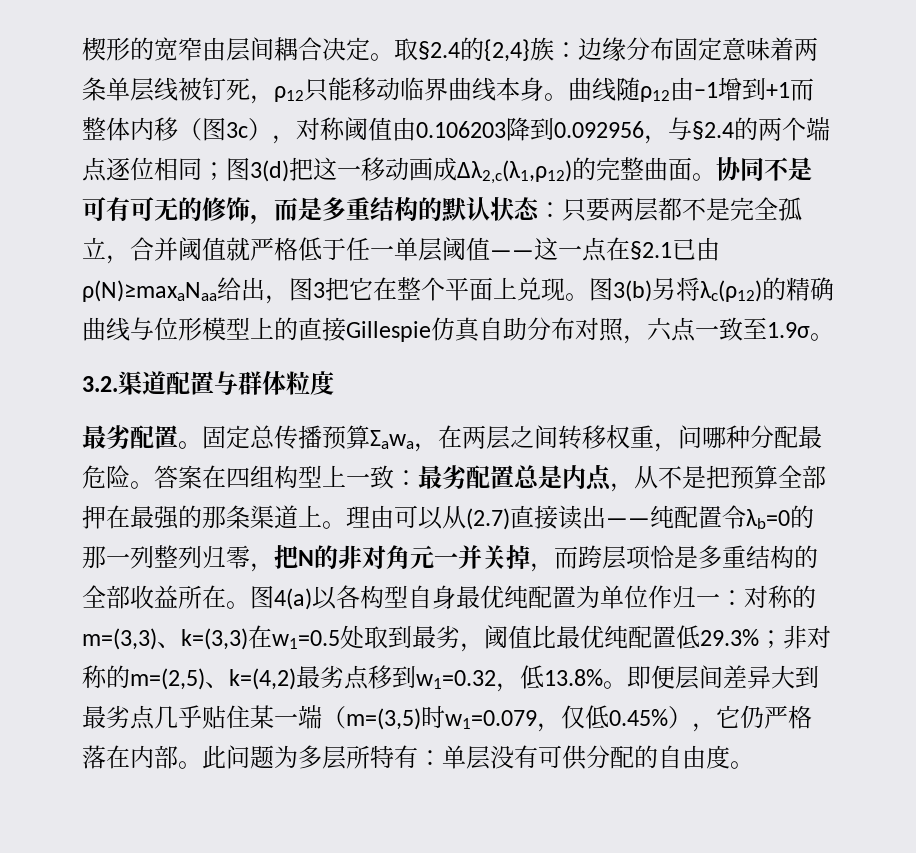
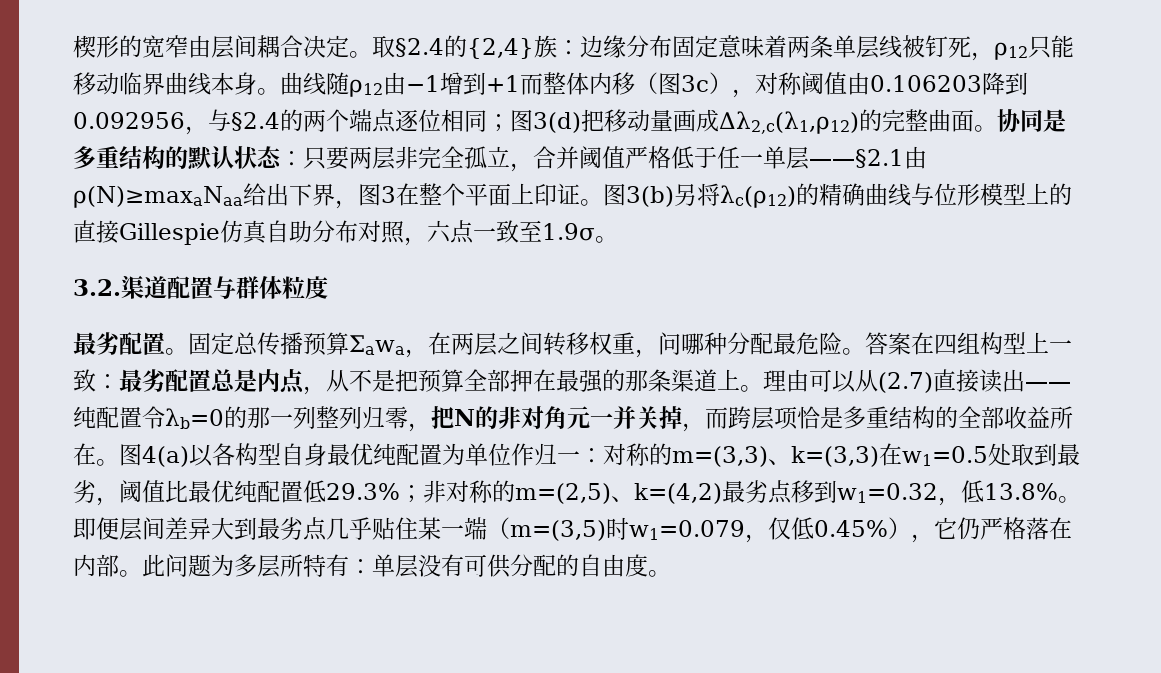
[313,157,409,181] 这一移动 -> [604,109,673,132] 移动量
[764,157,812,181] [82,197,298,224] 不是可有可无的修饰，而 -> (1043, 120) none
[658,197,730,221] 都不是 -> [395,146,418,169] 非
[226,237,250,261] 就 -> (625, 157) none
[442,237,696,262] 阈值——这一点在§2.1已 -> [809,149,904,168] ——§2.1
(265, 289) none -> [289,183,335,206] 下界
[325,277,373,301] 把它 -> (396, 194) none
[517,277,565,301] 兑现 -> [534,183,580,206] 印证

